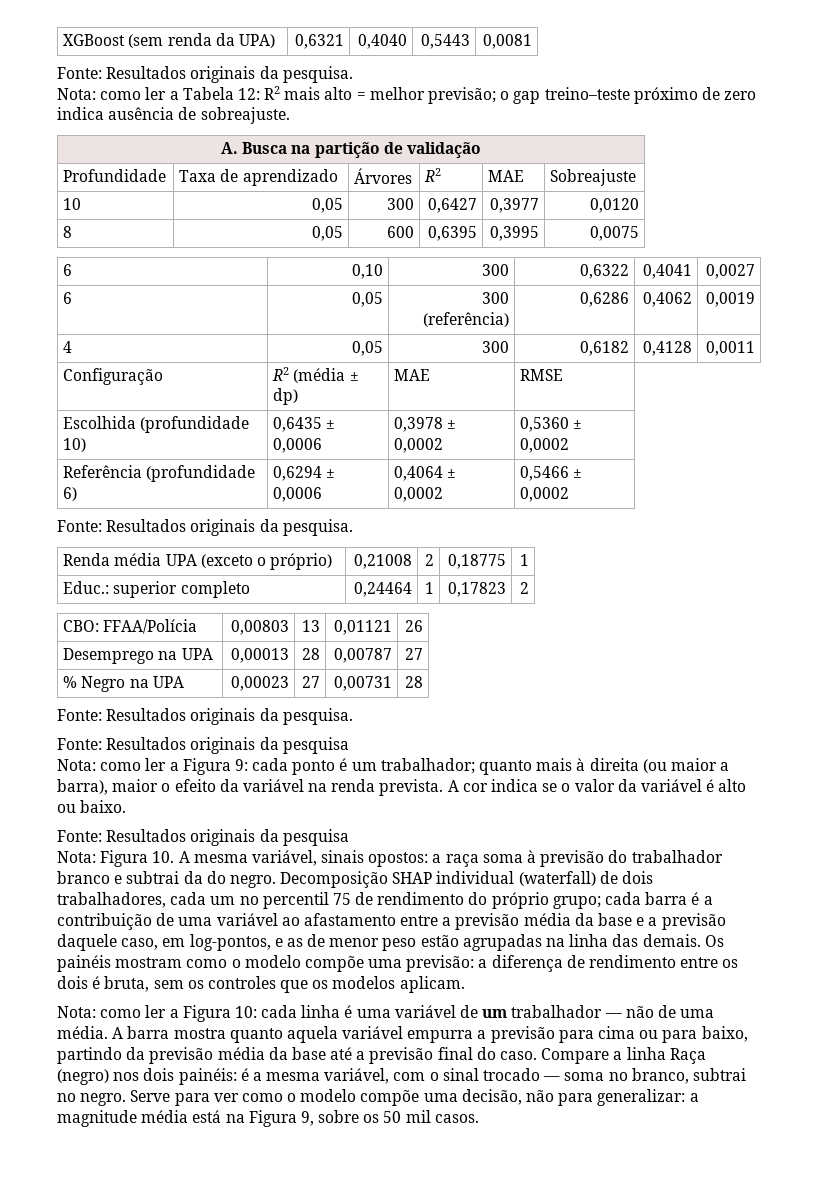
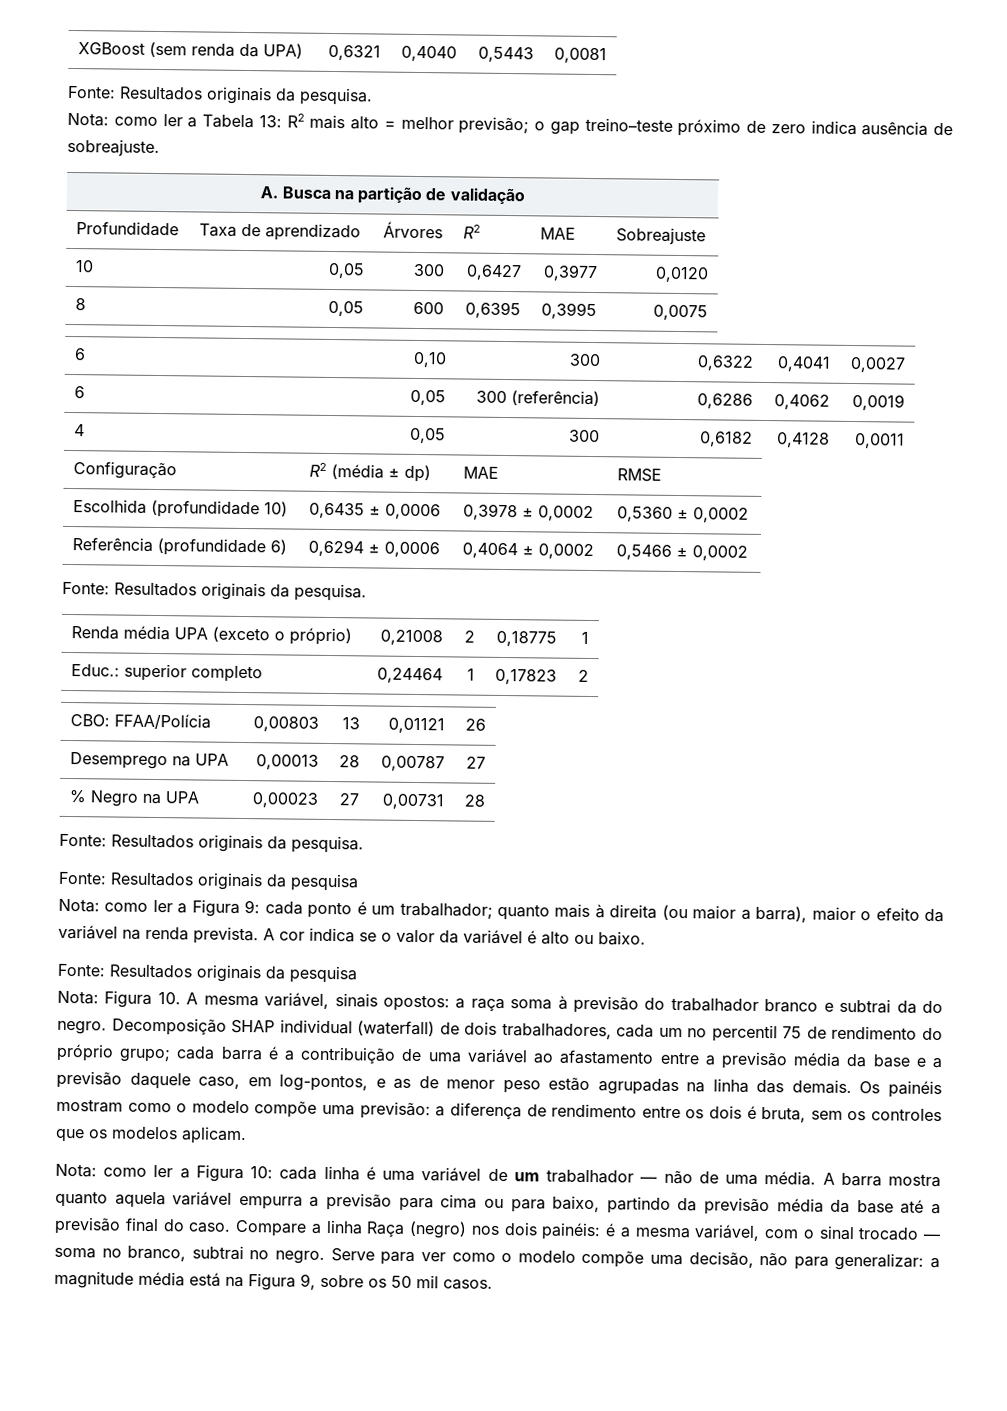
[237,88,260,100] 12: -> [258,115,282,128] 13:

